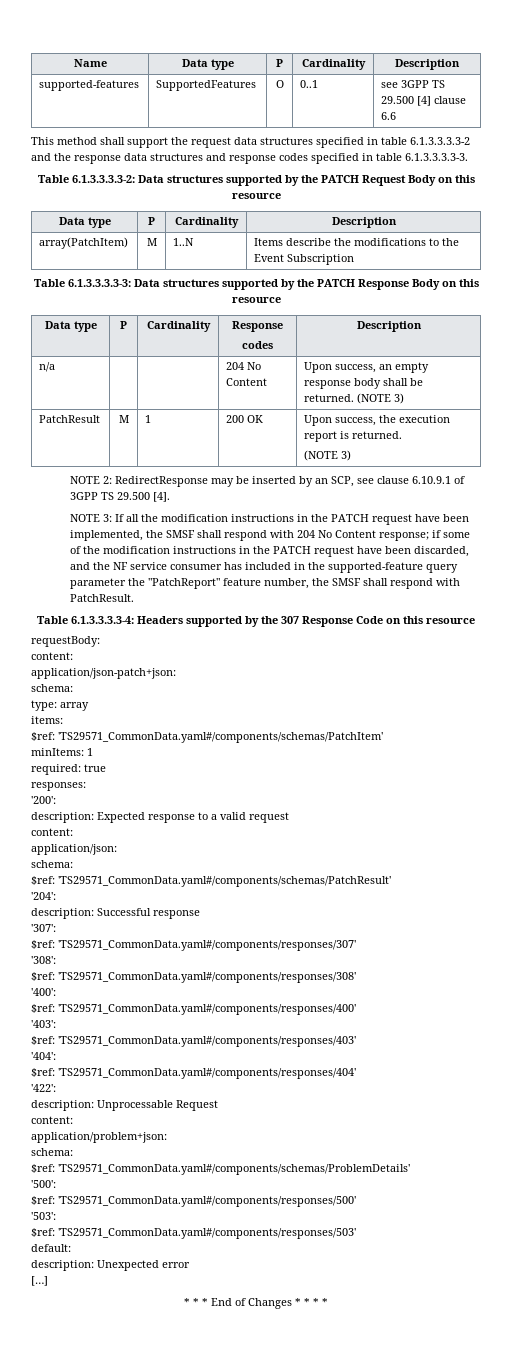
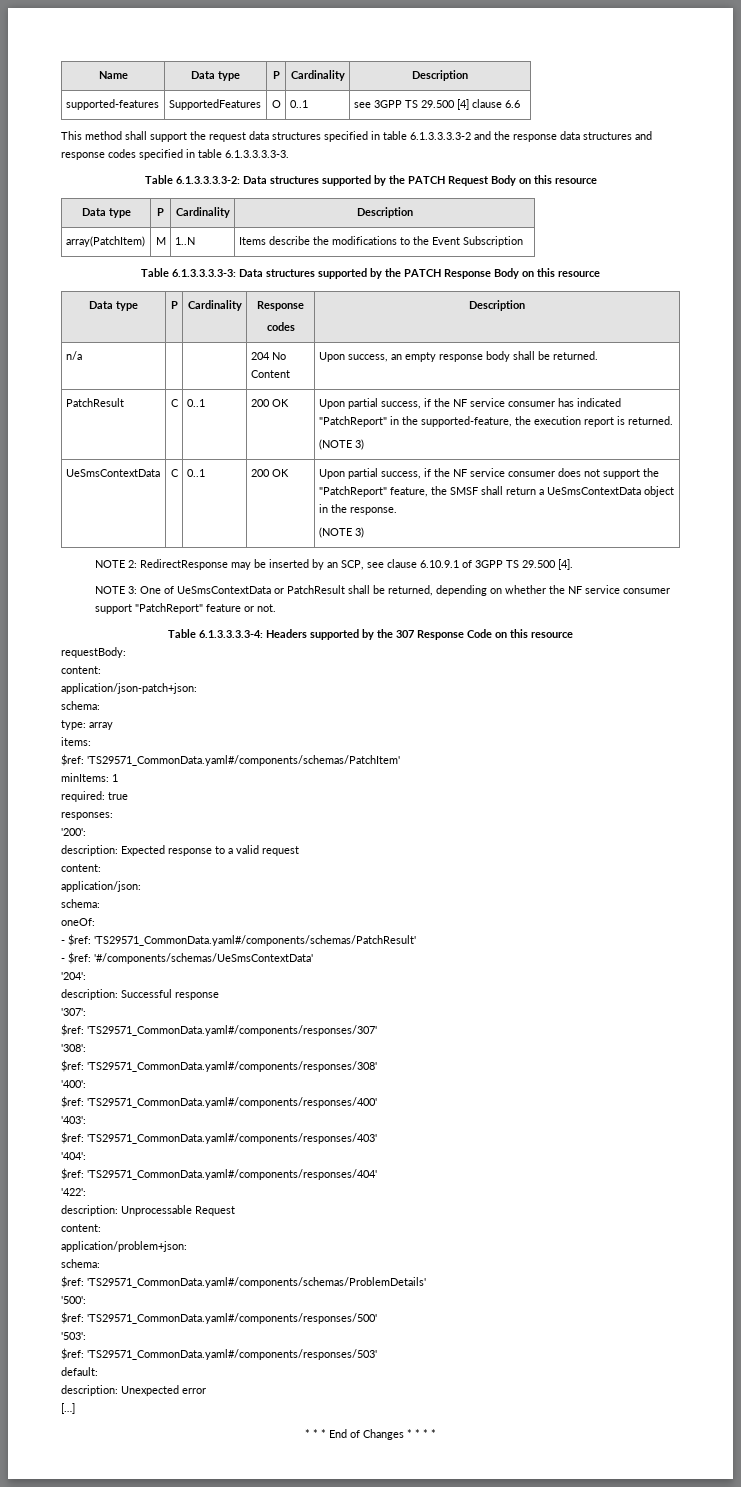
[357,393,405,404] (NOTE 3) -> (598, 355) none
[118,415,129,423] [145,415,152,423] [226,415,264,423] [304,415,377,426] M | 1 | 200 OK | Upon success, -> [170,399,179,407] [186,399,205,407] [250,399,289,407] [318,398,621,409] [318,416,512,427] C | 0..1 | 200 OK | Upon partial success, if the NF service consumer has indicated "PatchReport" in the supported-feature,
(352, 455) none -> [65,469,160,477] [170,469,179,477] [186,469,205,477] [250,469,289,477] [318,468,659,479] [318,486,674,497] [318,504,397,515] [318,527,364,538] // UeSmsContextData | C | 0..1 | 200 OK | Upon partial success, if the NF service consumer does not support the "PatchReport" feature, the SMSF shall return a UeSmsContextData object in the response. // (NOTE 3)
[115,514,470,525] [70,530,471,541] [70,546,470,557] [70,562,459,573] [70,578,461,589] [70,594,135,602] If all the modification instructions in the PATCH request have been implemented, the SMSF shall respond with 204 No Content response; if some of the modification instructions in the PATCH request have been discarded, and the NF service consumer has included in the supported-feature query parameter the "PatchReport" feature number, the SMSF shall respond with PatchResult. -> [139,585,670,596] [94,603,276,614] One of UeSmsContextData or PatchResult shall be returned, depending on whether the NF service consumer support "PatchReport" feature or not.
(73, 864) none -> [61,918,95,926] [61,940,65,944] oneOf: // -
(391, 881) none -> [61,952,313,964] // - $ref: '#/components/schemas/UeSmsContextData'

